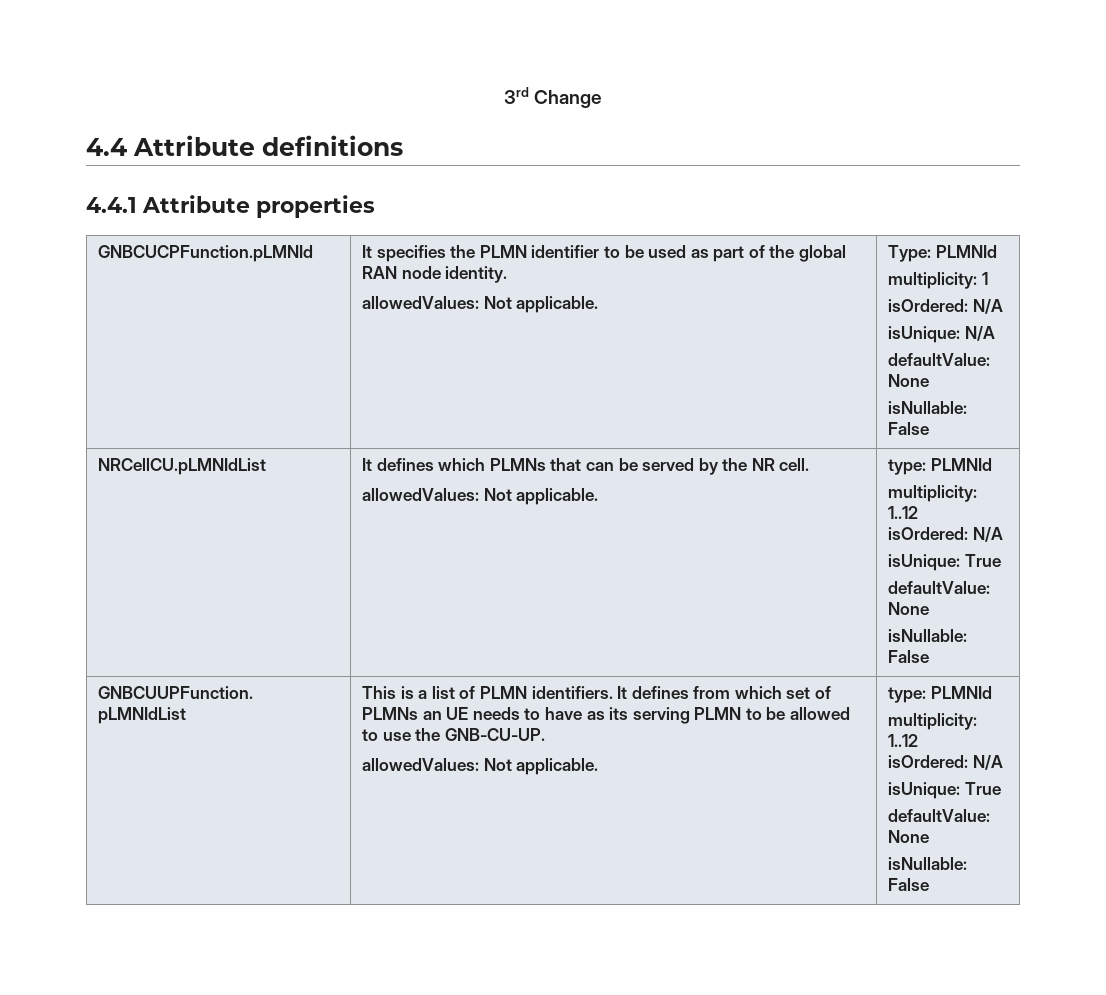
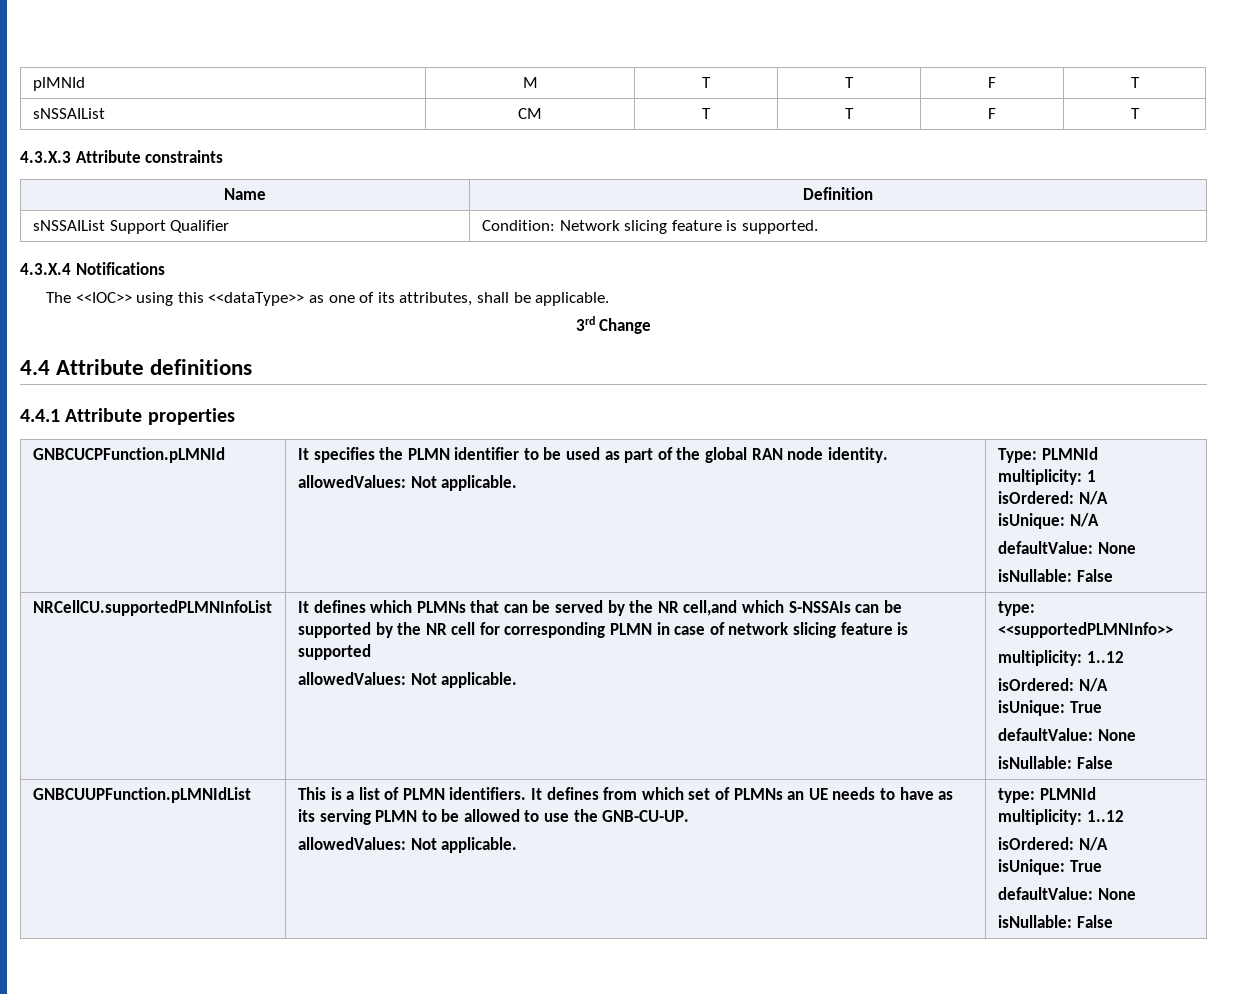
(503, 95) none -> [32,77,85,91] [522,77,538,88] [702,77,711,88] [845,77,854,88] [988,77,996,88] [1130,77,1140,88] [32,108,105,119] [518,108,542,119] [702,108,711,119] [845,108,854,119] [988,108,996,119] [1130,108,1140,119] [20,150,224,163] [224,188,266,200] [803,187,873,200] [32,220,230,234] [481,220,818,234] [20,262,165,275] [46,292,610,306] plMNId | M | T | T | F | T // sNSSAIList | CM | T | T | F | T // 4.3.X.3 Attribute constraints // Name | Definition // sNSSAIList Support Qualifier | Condition: Network slicing feature is supported. // 4.3.X.4 Notifications // The <<IOC>> using this <<dataType>> as one of its attributes, shall be applicable. //
[97,458,266,475] NRCellCU.pLMNIdList -> [32,600,272,616] NRCellCU.supportedPLMNInfoList
[779,458,810,471] [361,488,599,505] [887,458,992,475] cell. // allowedValues: Not applicable. | type: PLMNId -> [683,600,902,616] [297,622,909,638] [297,644,371,660] [297,672,518,688] [997,601,1035,616] [997,622,1173,638] cell,and which S-NSSAIs can be supported by the NR cell for corresponding PLMN in case of network slicing feature is supported // allowedValues: Not applicable. | type: <<supportedPLMNInfo>>

